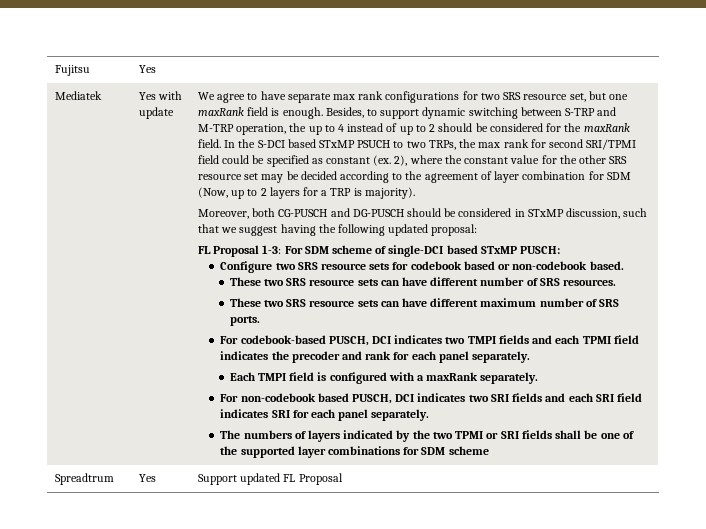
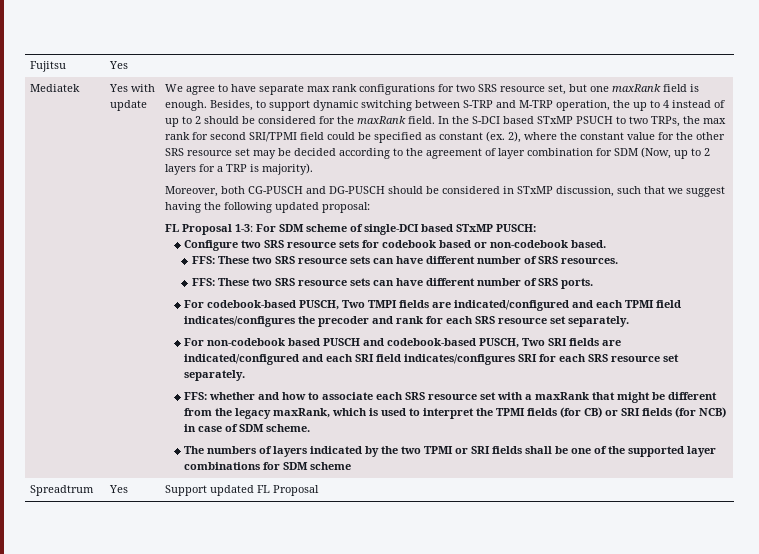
(624, 265) none -> [191,256,215,264] FFS:
[229,298,537,307] These two SRS resource sets can have different maximum -> [191,278,475,286] FFS: These two SRS resource sets can have different
[371,335,529,344] DCI indicates two TMPI fields -> [342,300,570,311] Two TMPI fields are indicated/configured
[220,351,269,360] indicates -> [184,316,296,327] indicates/configures
[438,351,531,363] [229,372,539,384] [220,393,543,404] panel separately. // Each TMPI field is configured with a maxRank separately. // For non-codebook based PUSCH, DCI indicates two SRI fields -> [475,316,630,327] [184,338,622,348] [184,354,300,365] SRS resource set separately. // For non-codebook based PUSCH and codebook-based PUSCH, Two SRI fields are indicated/configured
[220,409,269,418] indicates -> [404,354,516,365] indicates/configures
[338,409,430,421] panel separately. -> [588,354,680,362] [184,370,246,381] [184,392,718,403] [184,407,727,419] [184,424,311,432] SRS resource set separately. // FFS: whether and how to associate each SRS resource set with a maxRank that might be different from the legacy maxRank, which is used to interpret the TPMI fields (for CB) or SRI fields (for NCB) in case of SDM scheme.

